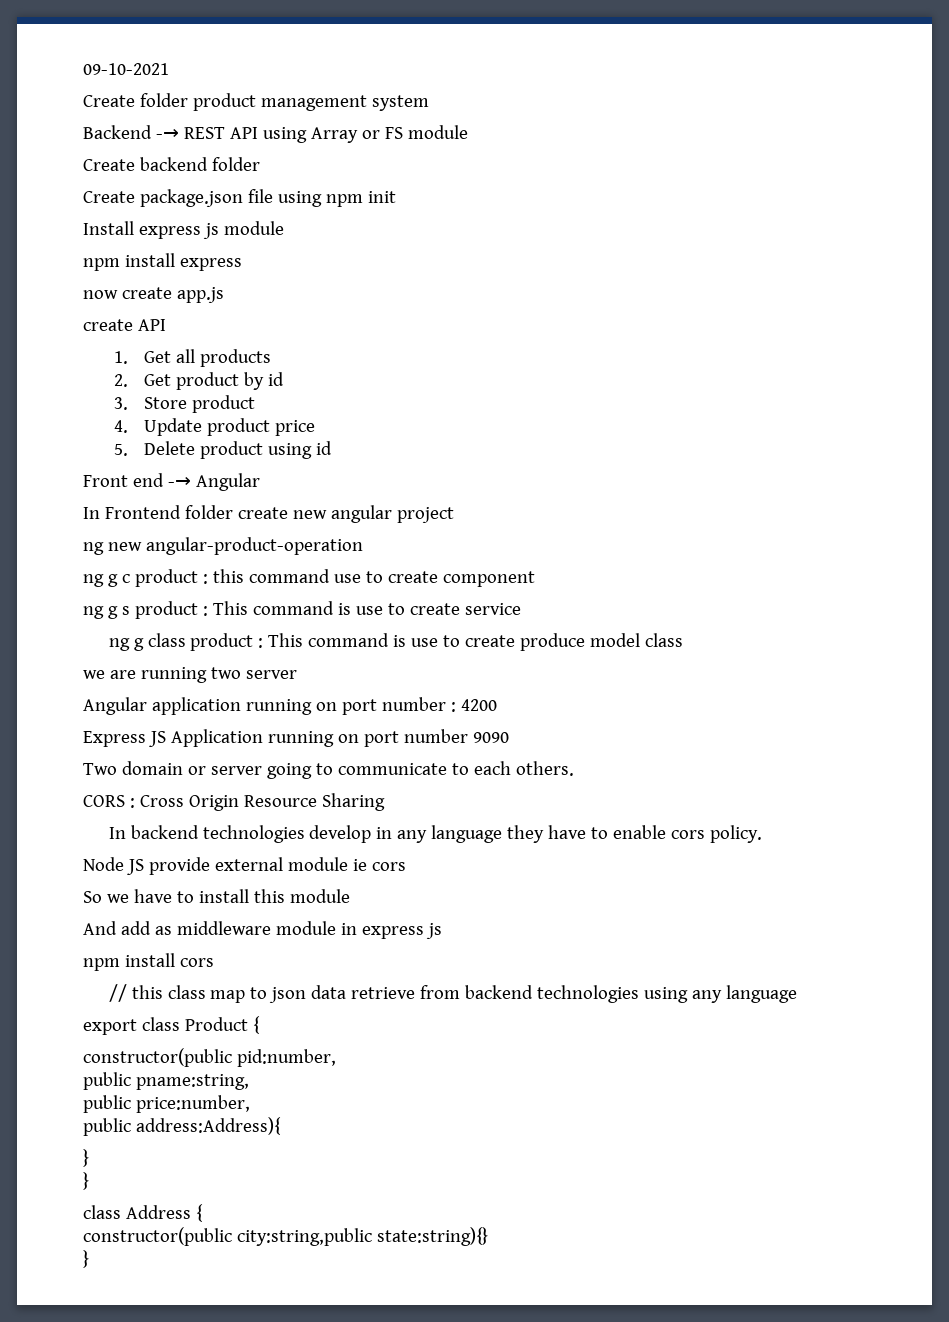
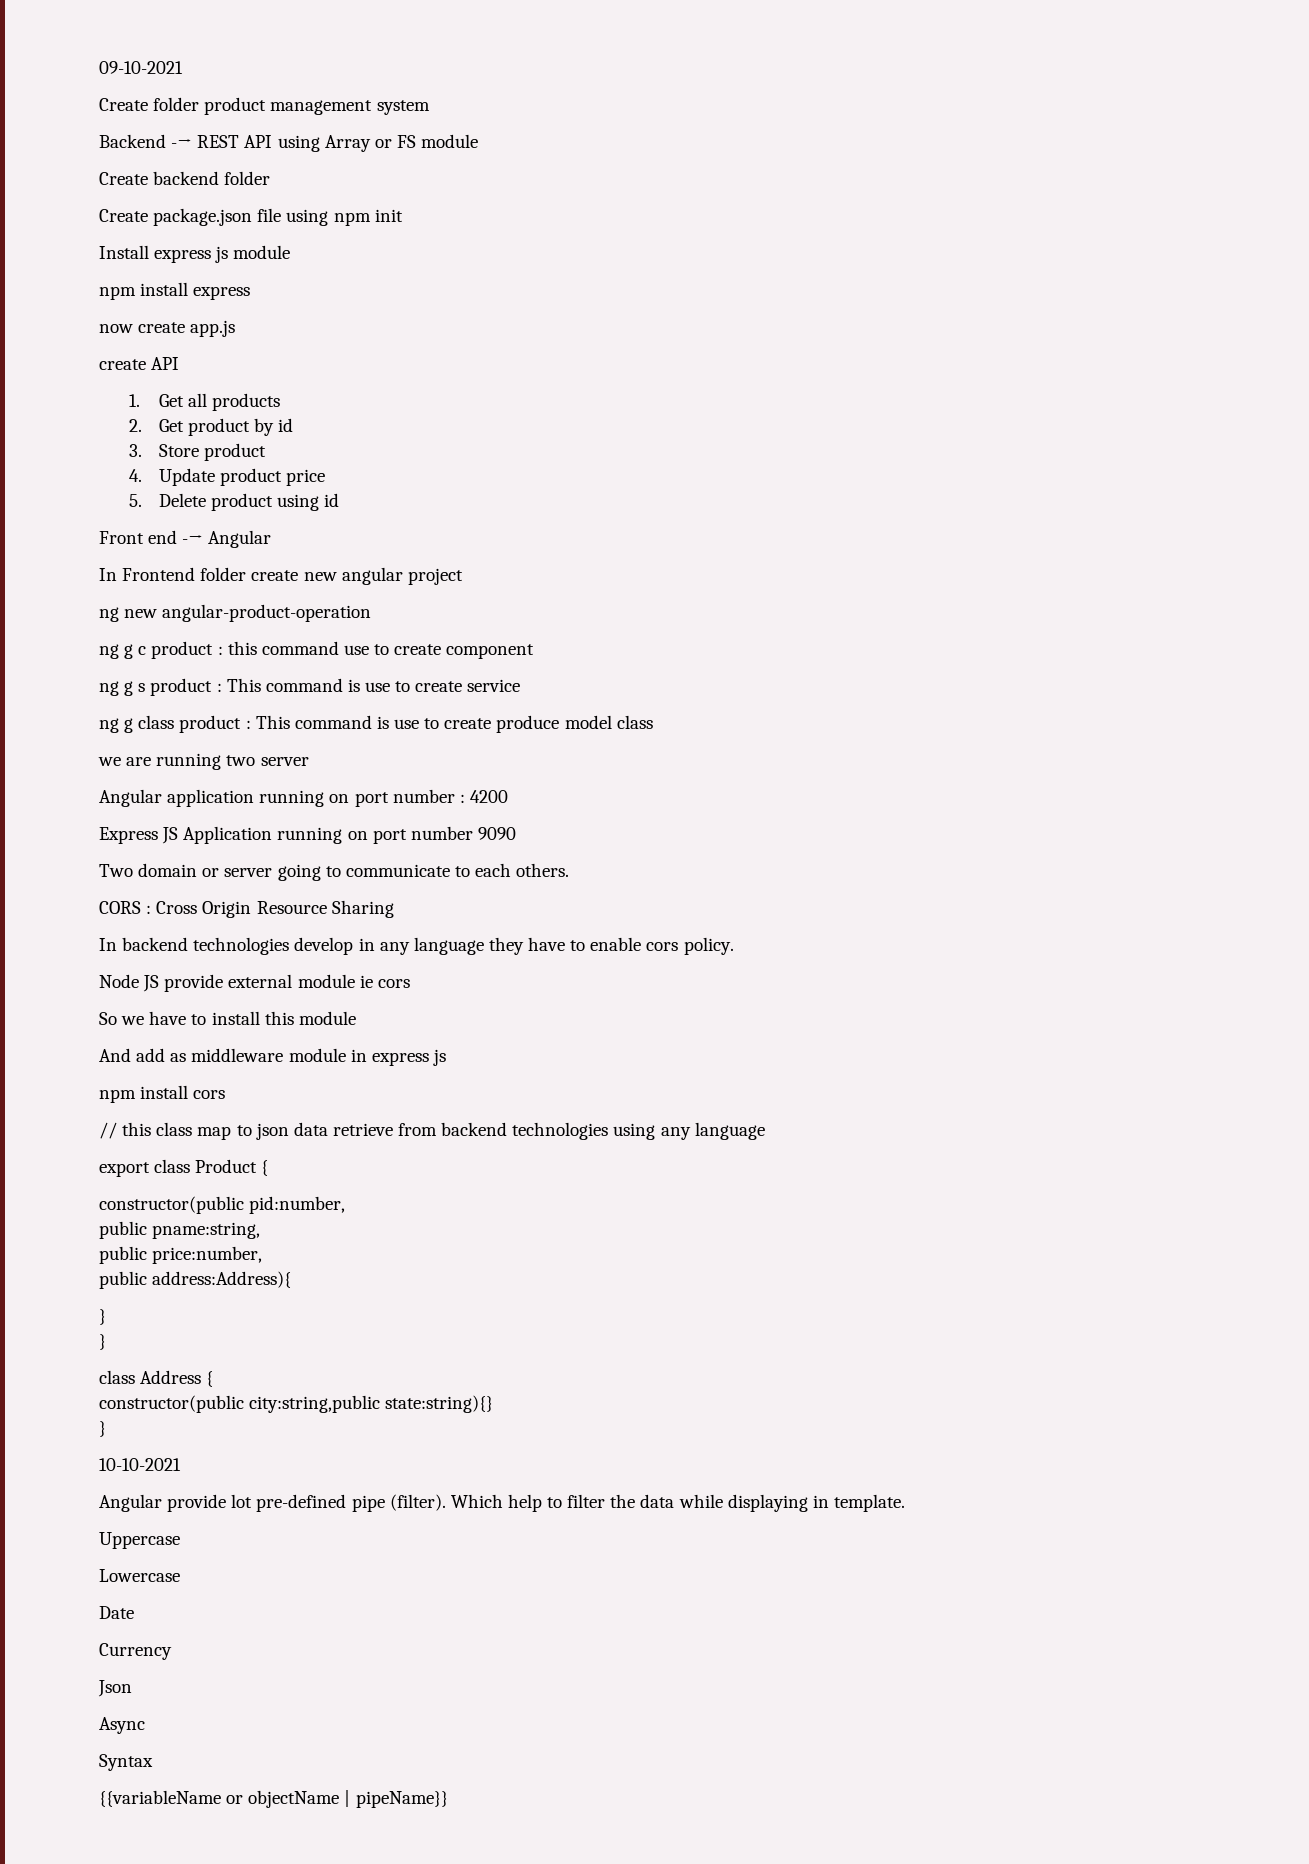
(89, 1259) none -> [99,1458,181,1471] [99,1494,905,1512] [99,1532,180,1549] [99,1569,180,1582] [99,1606,134,1619] [99,1643,172,1660] [98,1680,132,1697] [99,1717,145,1734] [99,1754,153,1771] [99,1790,448,1808] // 10-10-2021 // Angular provide lot pre-defined pipe (filter). Which help to filter the data while displaying in template. // Uppercase // Lowercase // Date // Currency // Json // Async // Syntax // {{variableName or objectName | pipeName}}

